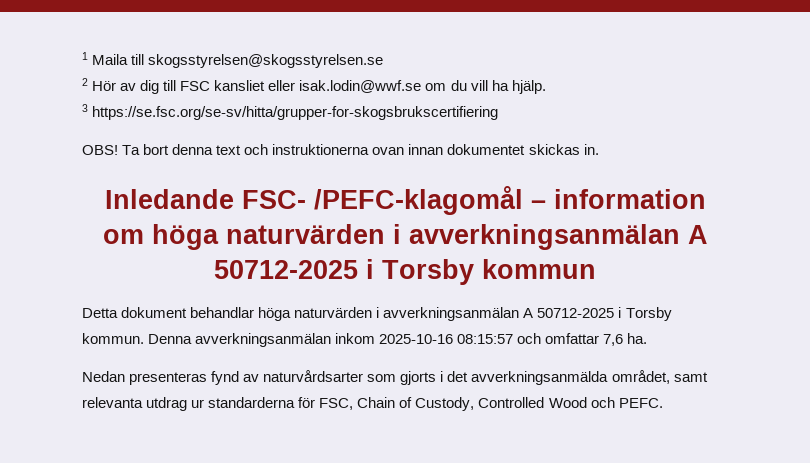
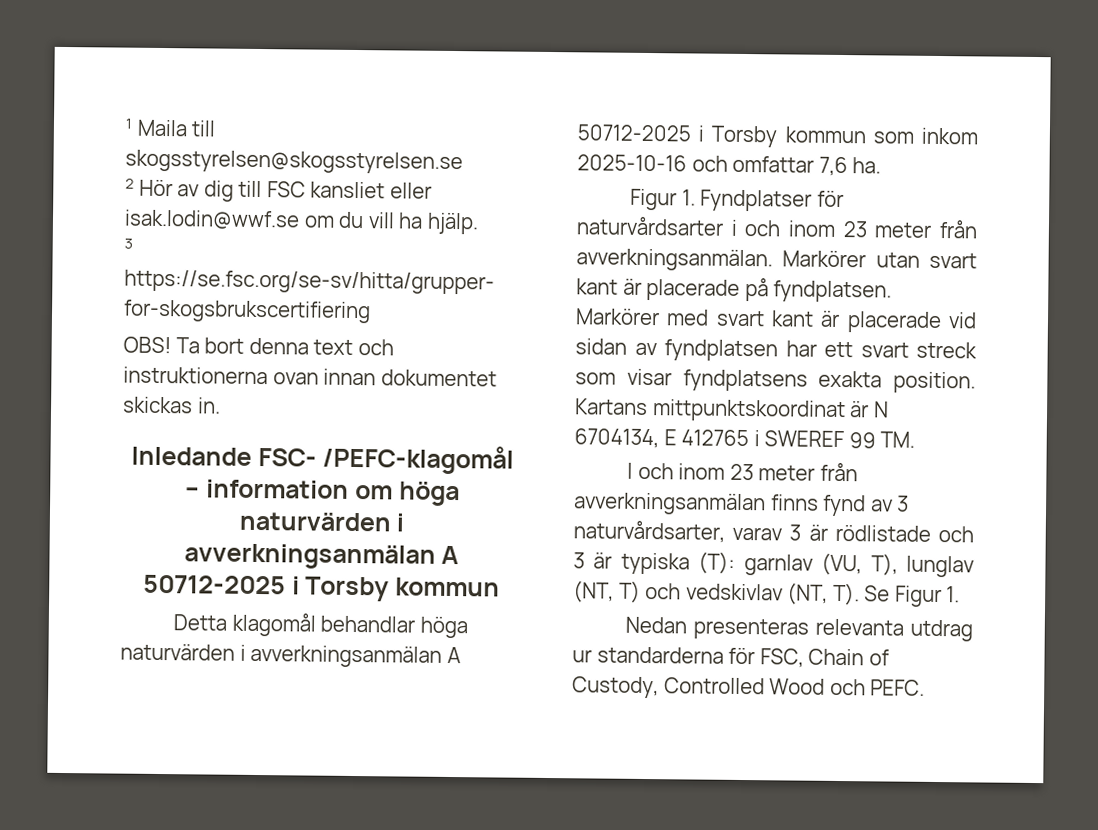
[121,307,188,318] dokument -> [231,612,316,637] klagomål
[82,333,332,347] kommun. Denna avverkningsanmälan -> [784,126,914,144] kommun som
[457,334,514,344] 08:15:57 -> (687, 163) none
[82,370,708,385] Nedan presenteras fynd av naturvårdsarter som gjorts i det avverkningsanmälda området, samt -> [630,188,844,212] [576,216,978,239] [576,248,977,272] [576,278,893,303] [575,308,977,334] [575,338,977,362] [575,368,976,394] [575,398,889,423] [574,428,916,449] [627,462,858,482] [573,492,910,517] [573,520,974,543] [573,551,974,578] [573,580,961,608] [625,616,810,640] Figur 1. Fyndplatser för naturvårdsarter i och inom 23 meter från avverkningsanmälan. Markörer utan svart kant är placerade på fyndplatsen. Markörer med svart kant är placerade vid sidan av fyndplatsen har ett svart streck som visar fyndplatsens exakta position. Kartans mittpunktskoordinat är N 6704134, E 412765 i SWEREF 99 TM. // I och inom 23 meter från avverkningsanmälan finns fynd av 3 naturvårdsarter, varav 3 är rödlistade och 3 är typiska (T): garnlav (VU, T), lunglav (NT, T) och vedskivlav (NT, T). Se Figur 1. // Nedan presenteras

